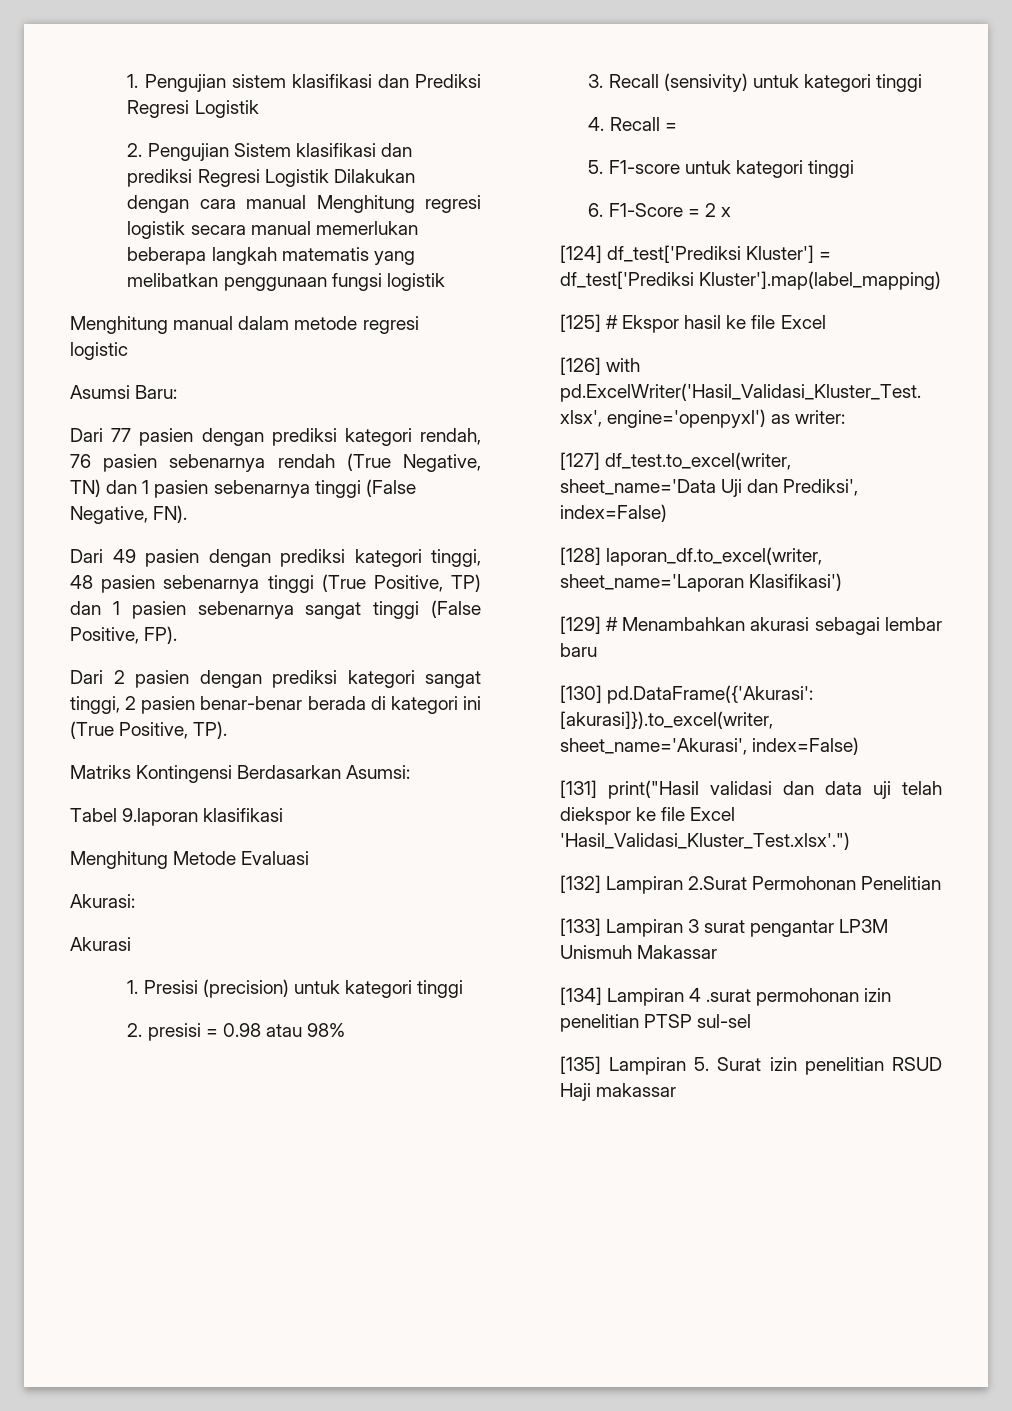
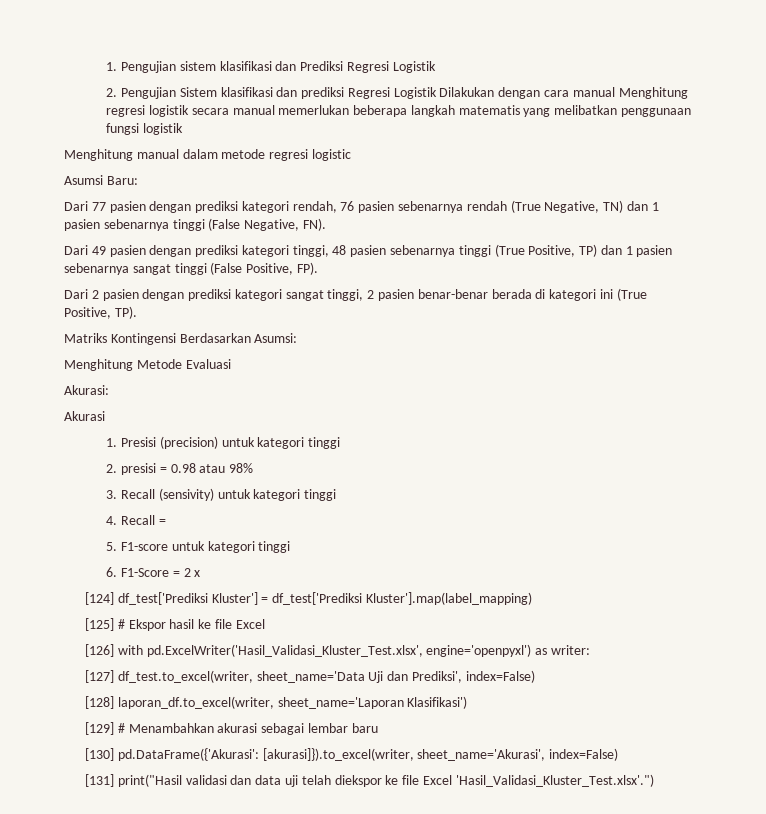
[70,808,284,826] // Tabel 9.laporan klasifikasi -> (298, 338) none
[559,875,942,894] [559,918,889,937] [559,945,717,959] [559,987,892,1006] [559,1014,751,1032] [559,1056,942,1075] [559,1083,676,1101] // [132] Lampiran 2.Surat Permohonan Penelitian // [133] Lampiran 3 surat pengantar LP3M Unismuh Makassar // [134] Lampiran 4 .surat permohonan izin penelitian PTSP sul-sel // [135] Lampiran 5. Surat izin penelitian RSUD Haji makassar -> (654, 780) none

